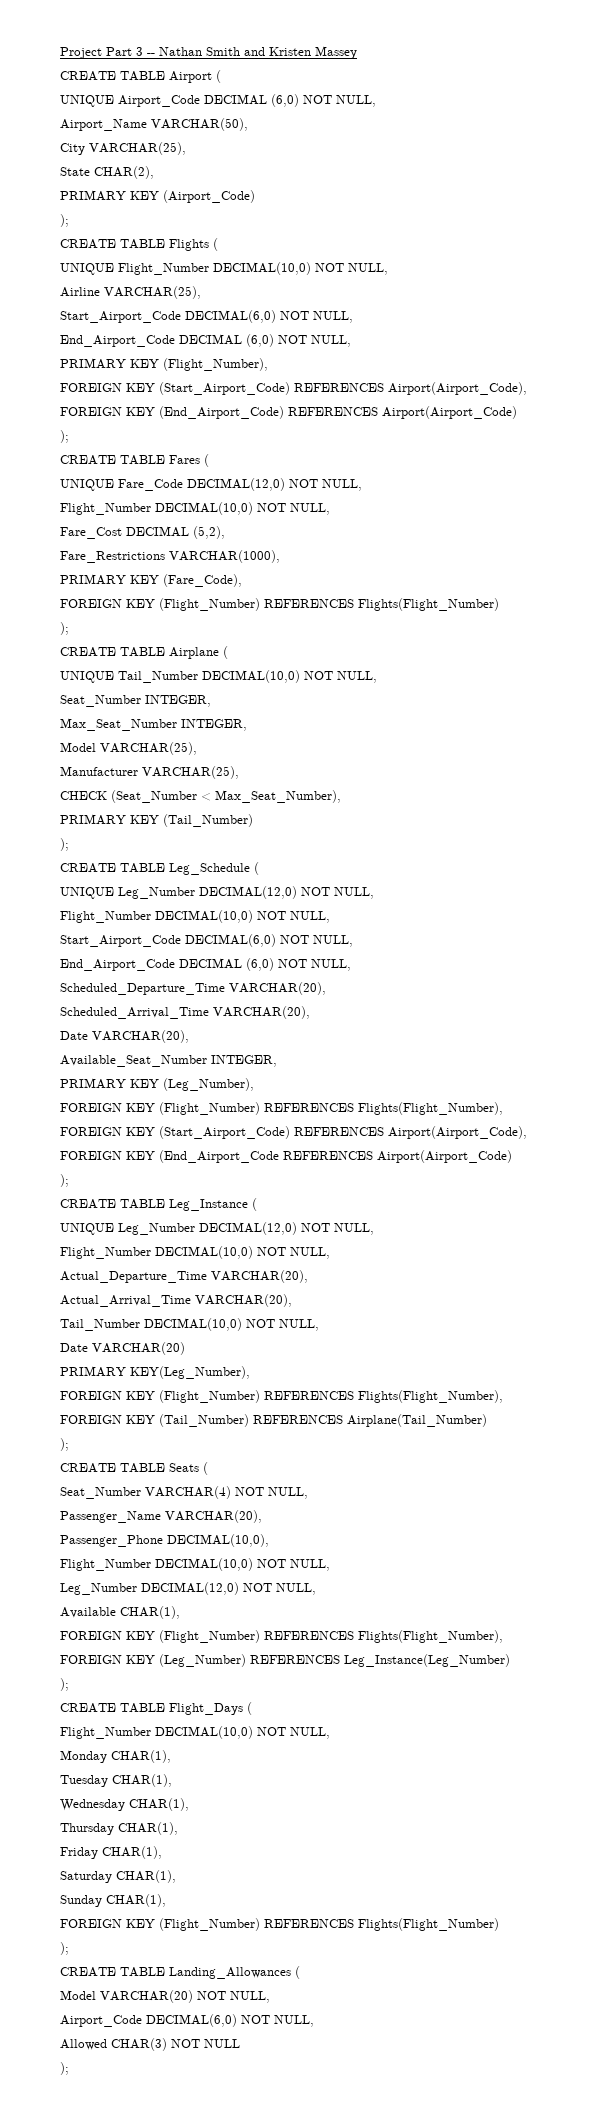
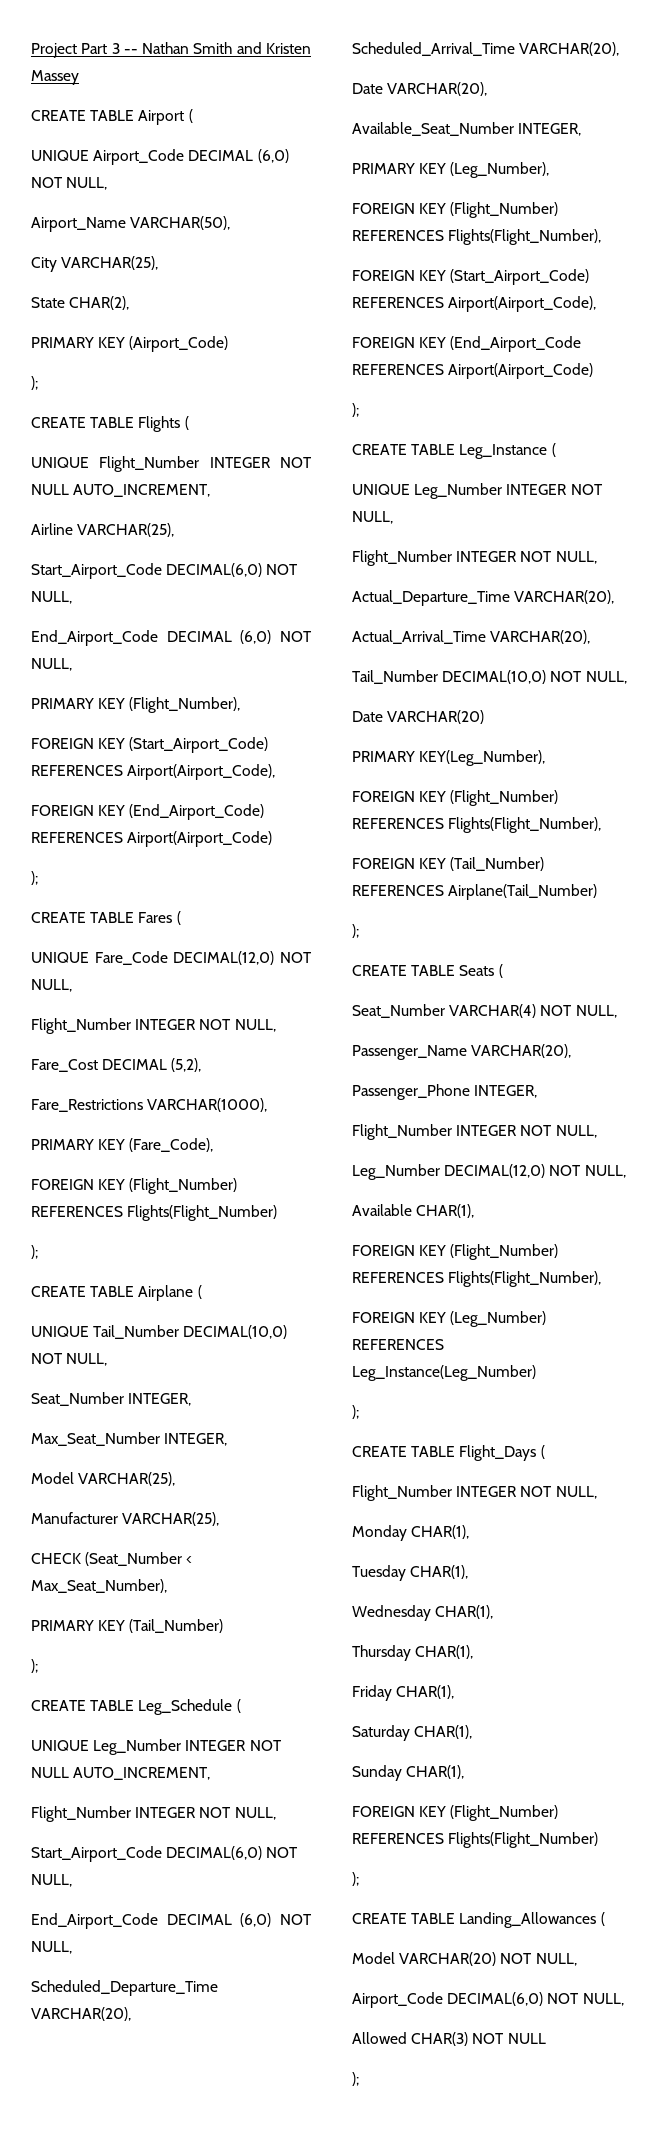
[213,262,388,275] DECIMAL(10,0) NOT NULL, -> [209,457,312,468] [31,484,211,497] INTEGER NOT NULL AUTO_INCREMENT,
[155,502,253,515] DECIMAL(10,0) -> [135,1019,197,1030] INTEGER
[199,886,374,899] [60,910,253,923] DECIMAL(12,0) NOT NULL, // Flight_Number DECIMAL(10,0) -> [185,1740,282,1751] [31,1767,211,1780] [31,1806,197,1822] INTEGER NOT NULL AUTO_INCREMENT, // Flight_Number INTEGER
[199,1222,374,1235] [60,1246,253,1259] DECIMAL(12,0) NOT NULL, // Flight_Number DECIMAL(10,0) -> [506,484,603,495] [352,511,393,524] [352,550,518,566] INTEGER NOT NULL, // Flight_Number INTEGER
[167,1534,269,1547] [60,1558,253,1571] DECIMAL(10,0), // Flight_Number DECIMAL(10,0) -> [474,1085,538,1098] [352,1124,518,1140] INTEGER, // Flight_Number INTEGER
[155,1726,253,1739] DECIMAL(10,0) -> [456,1486,518,1497] INTEGER

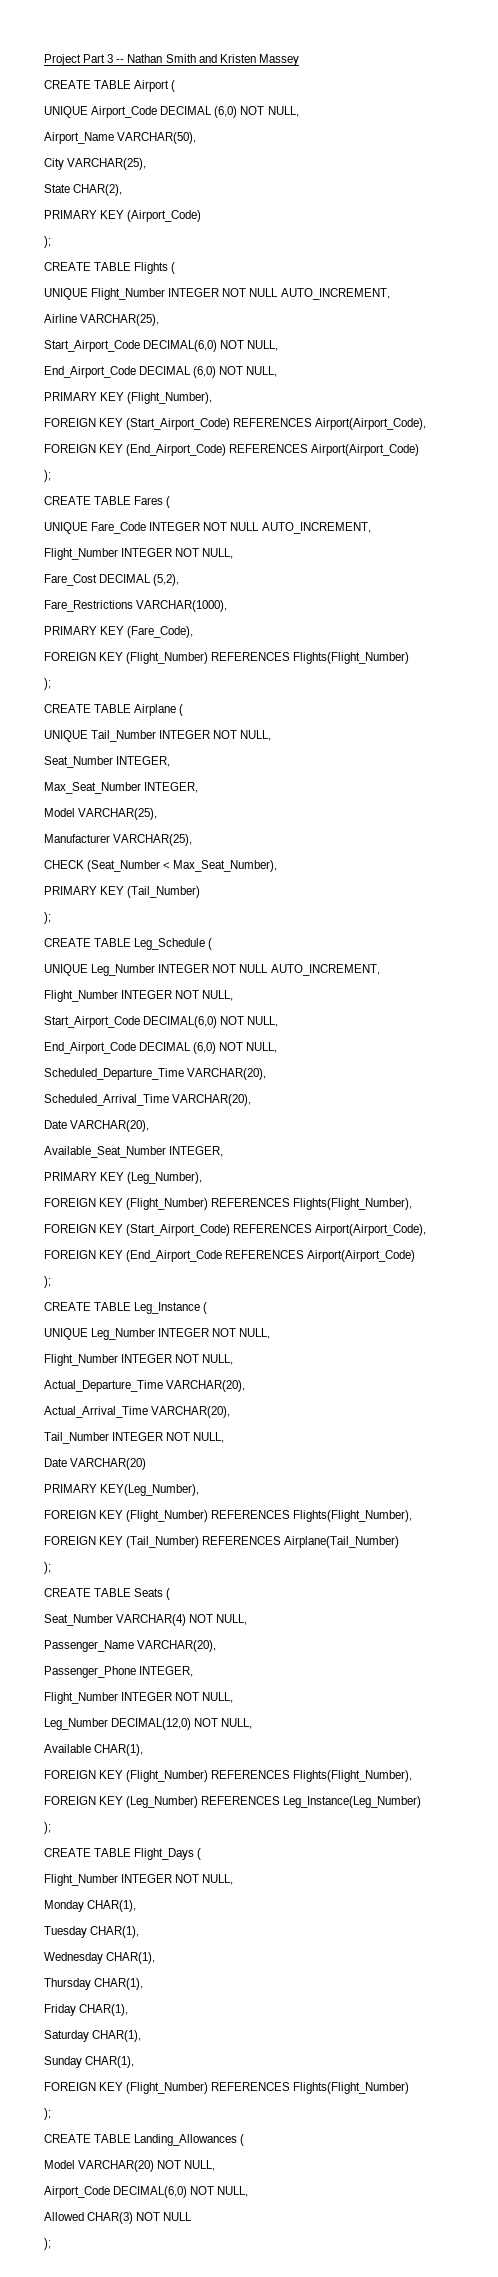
[173,951,312,965] [31,979,72,992] DECIMAL(12,0) NOT NULL, -> [149,522,371,534] INTEGER NOT NULL AUTO_INCREMENT,
[183,1325,288,1339] DECIMAL(10,0) -> [159,730,211,739] INTEGER
[442,670,547,684] DECIMAL(10,0) -> [112,1432,164,1441] INTEGER

